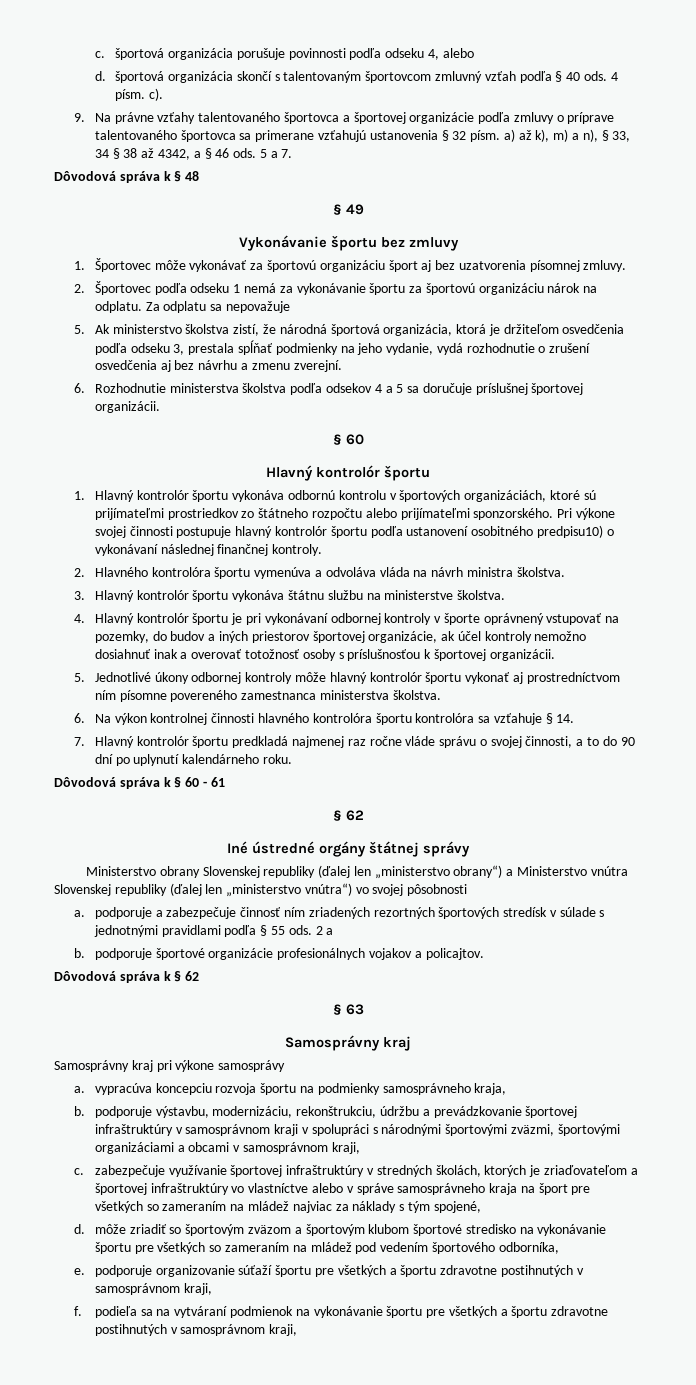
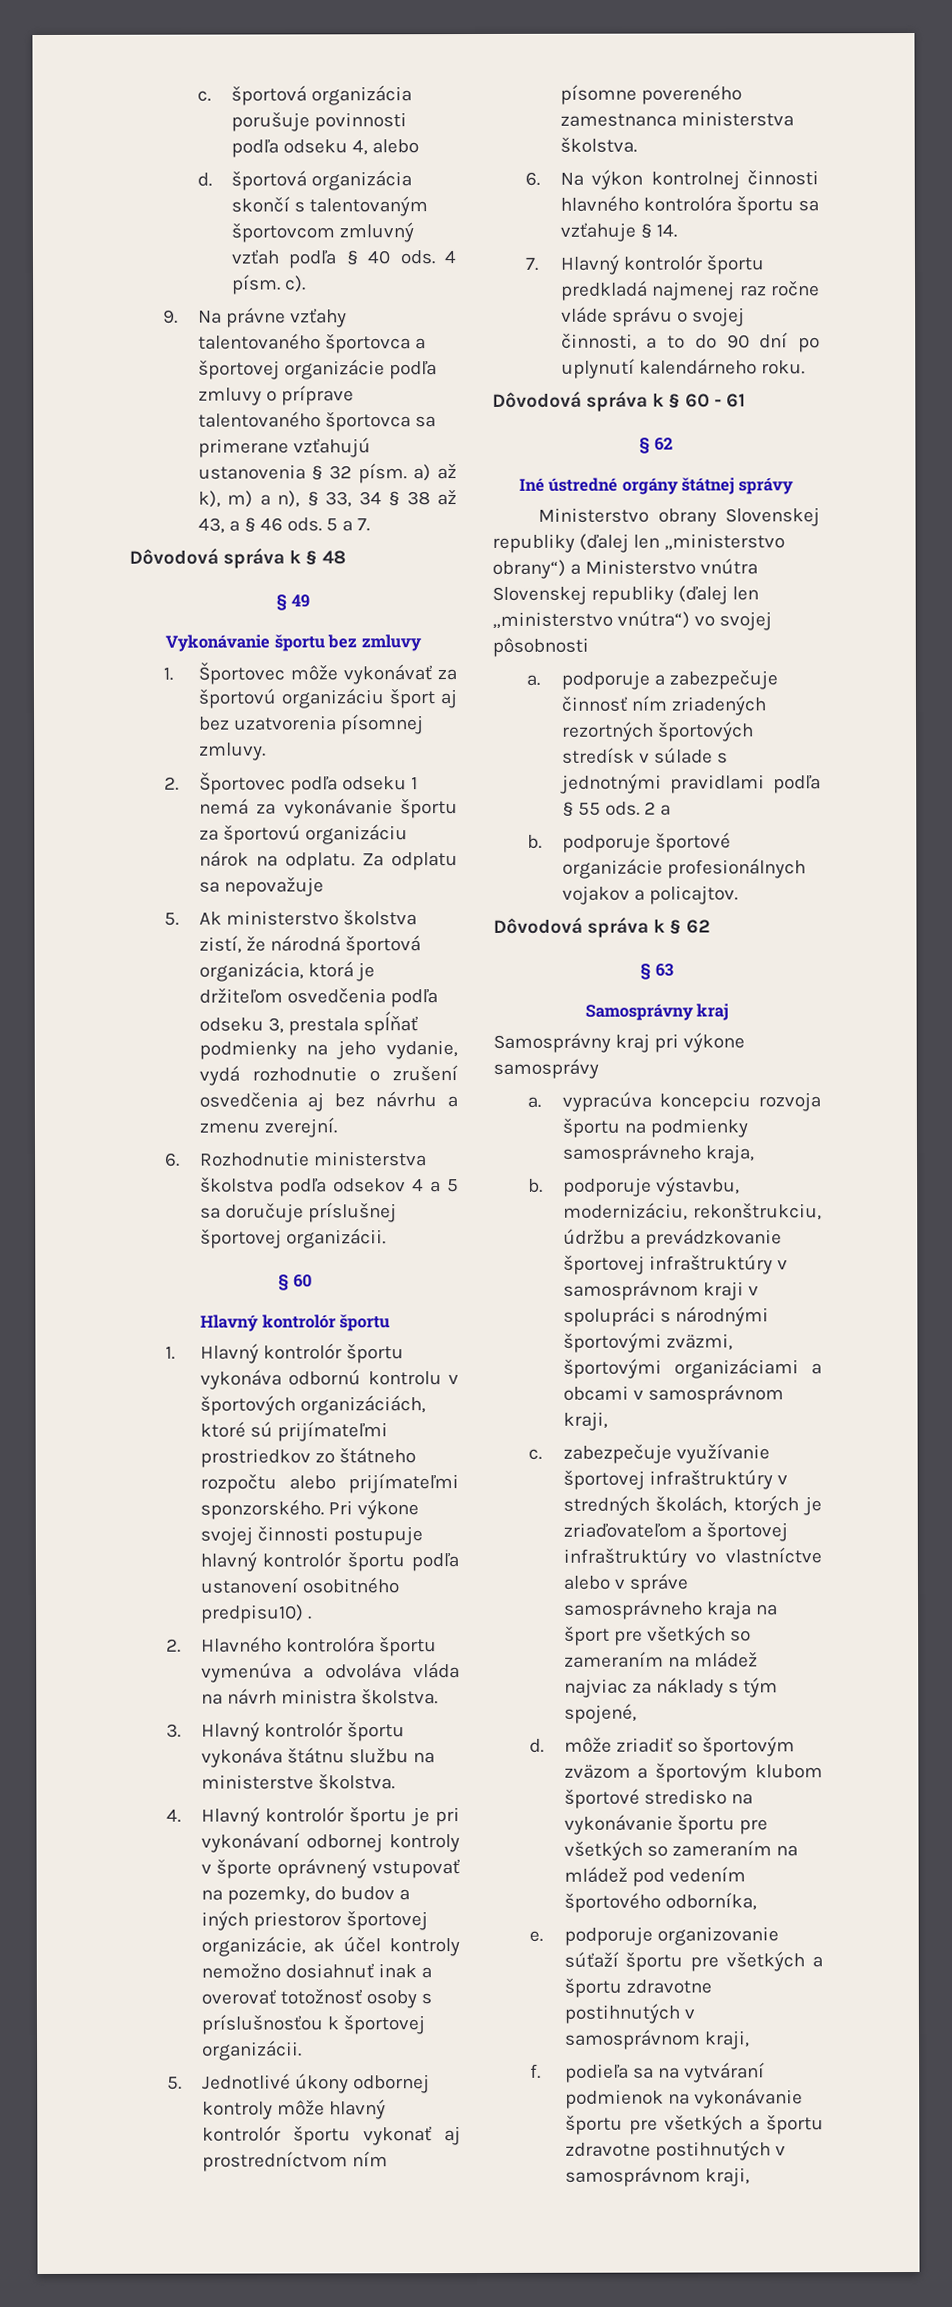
[157,149,190,160] 4342, -> [197,517,225,534] 43,
[606,529,614,536] [94,544,323,556] o vykonávaní následnej finančnej kontroly. -> [307,1616,312,1620] .
[415,713,475,723] kontrolóra -> (794, 205) none

